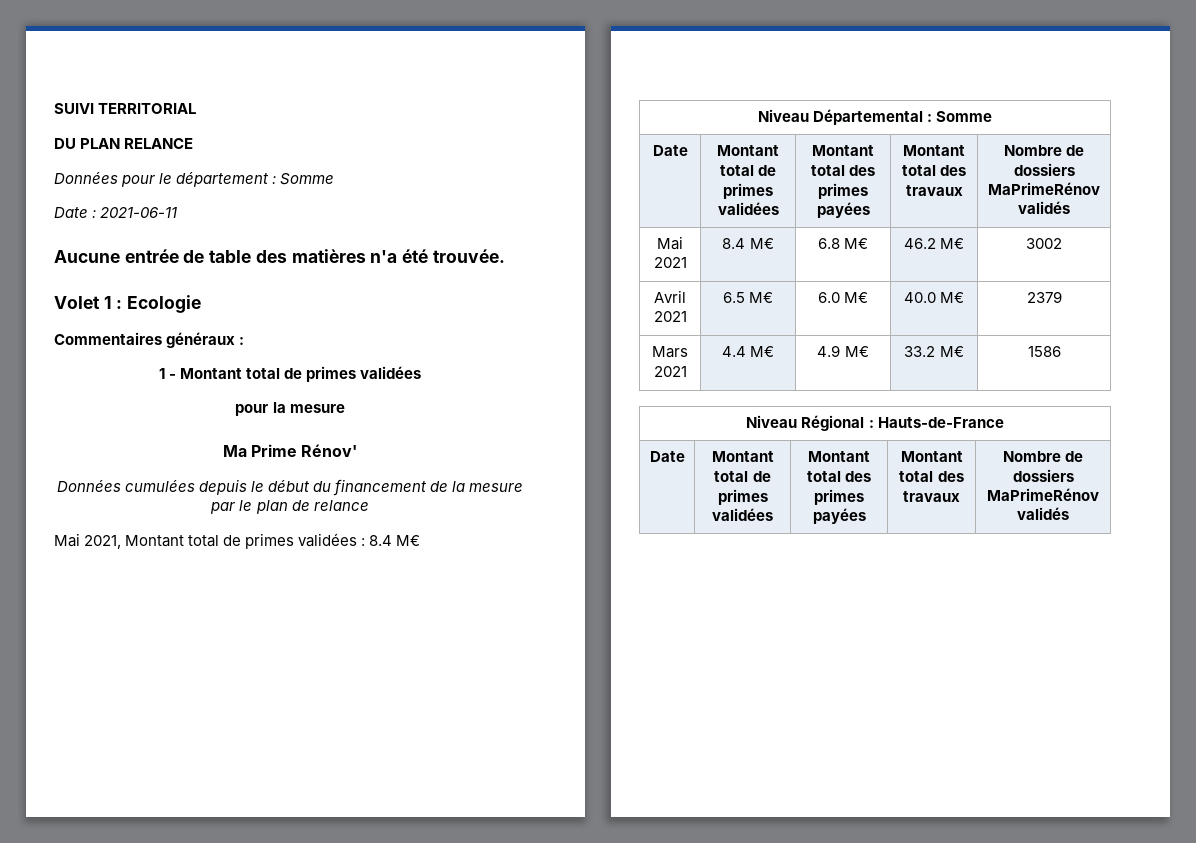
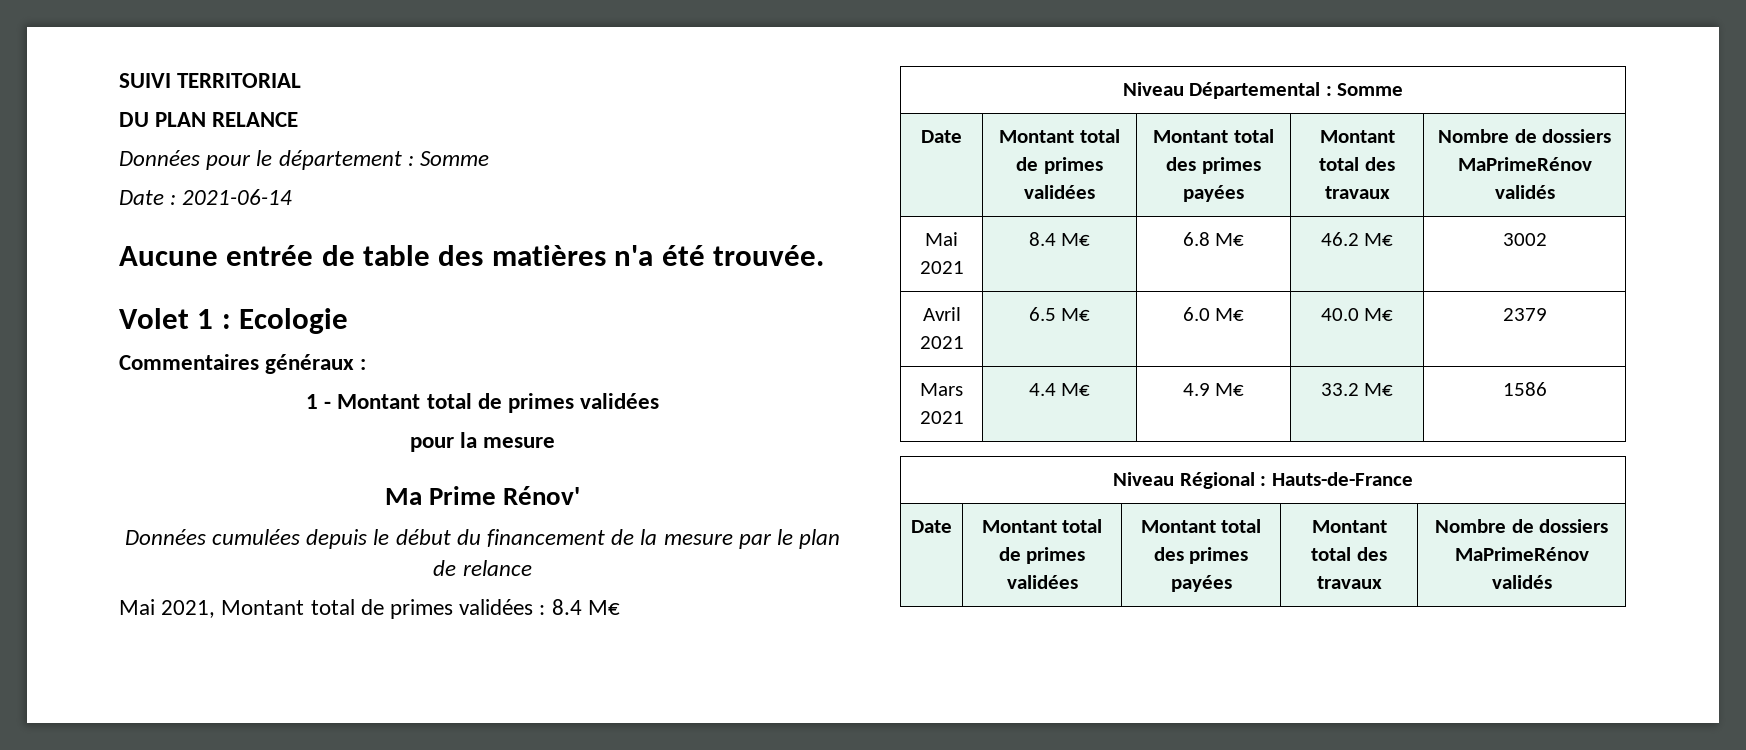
[100,207,178,218] 2021-06-11 -> [182,189,293,205] 2021-06-14

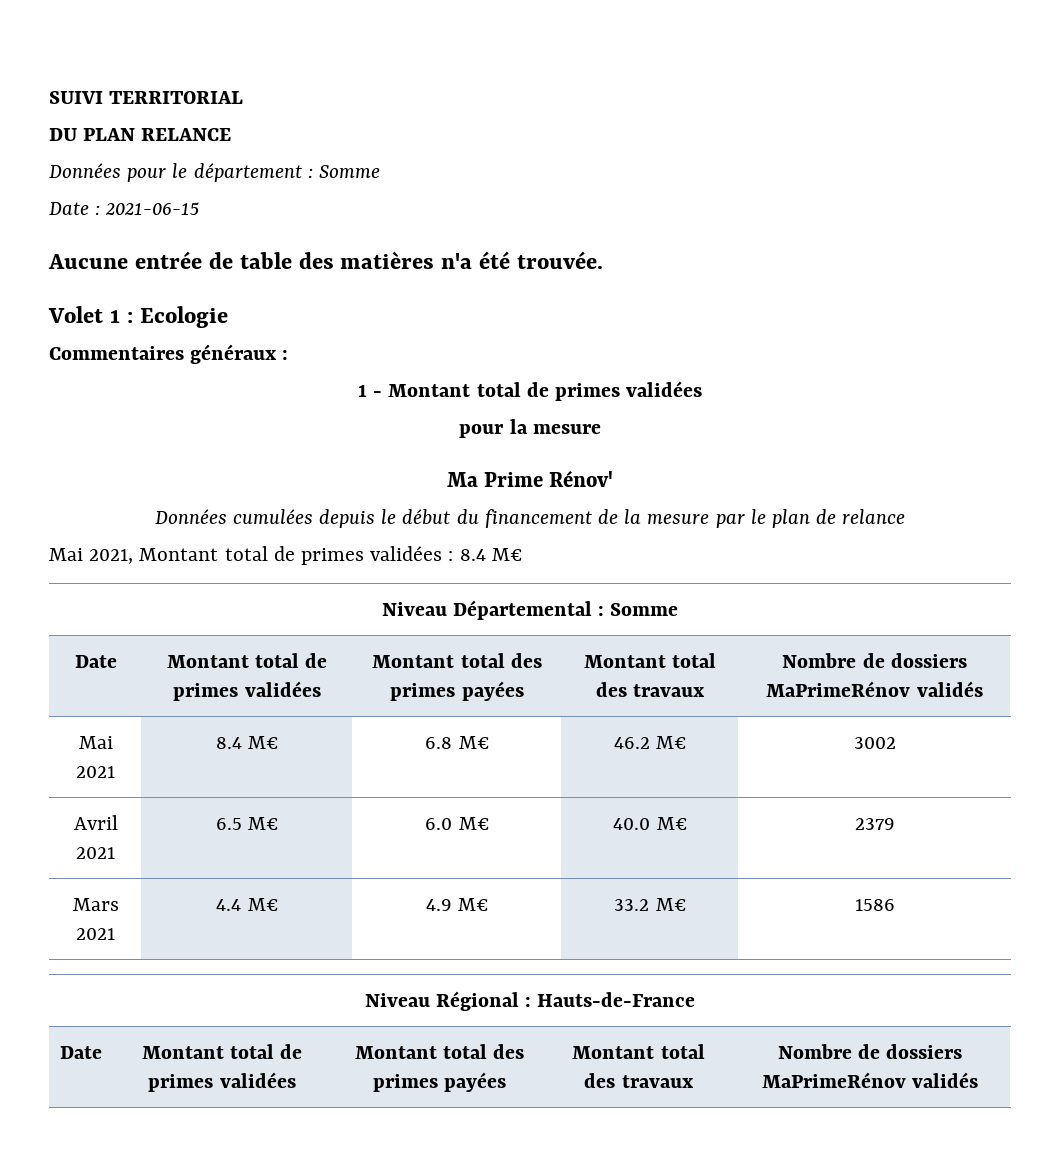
[182,189,293,205] 2021-06-14 -> [105,202,200,215] 2021-06-15

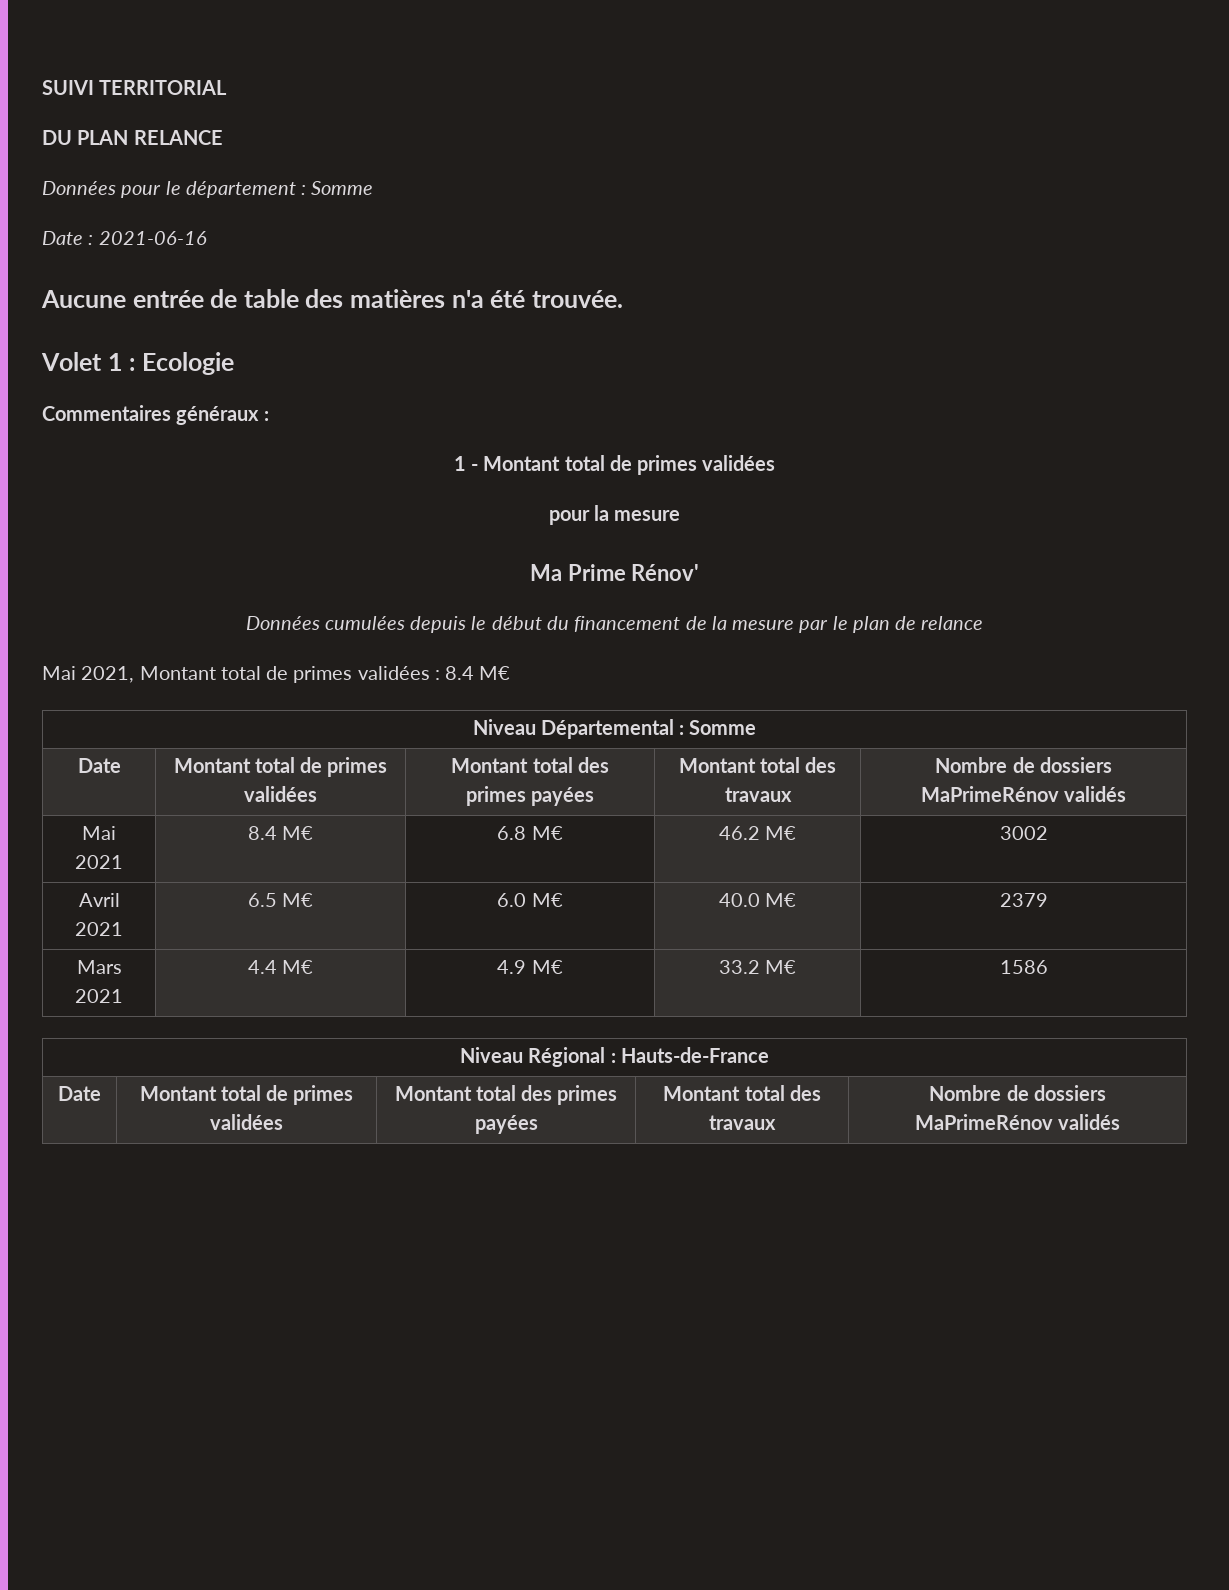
[105,202,200,215] 2021-06-15 -> [98,231,207,245] 2021-06-16

